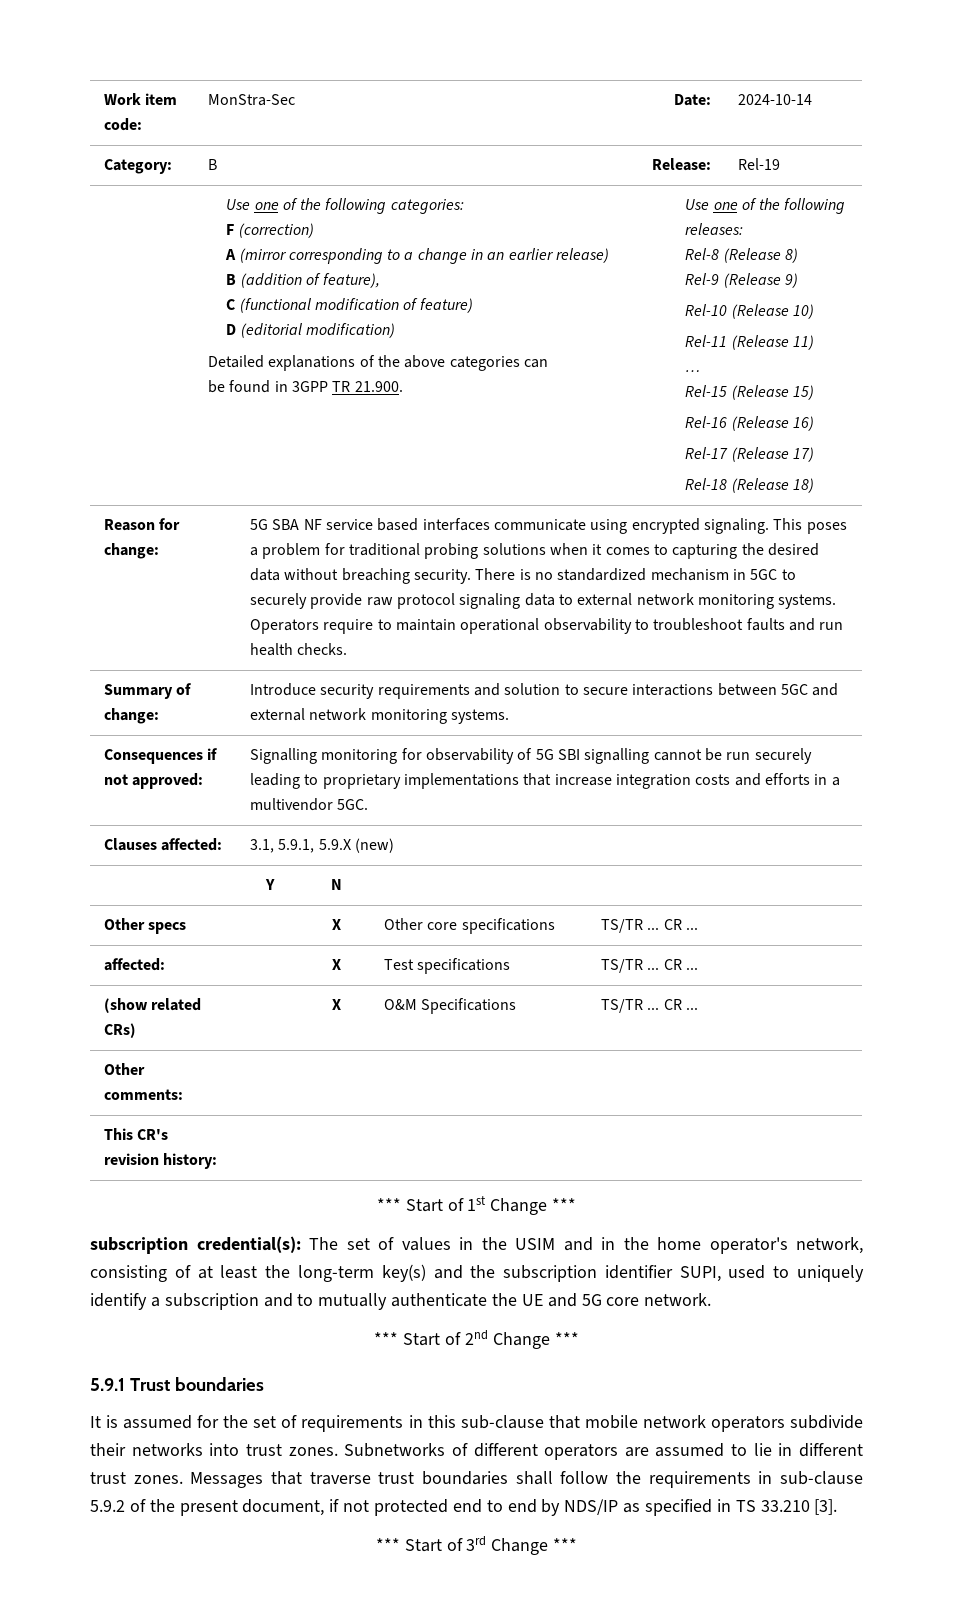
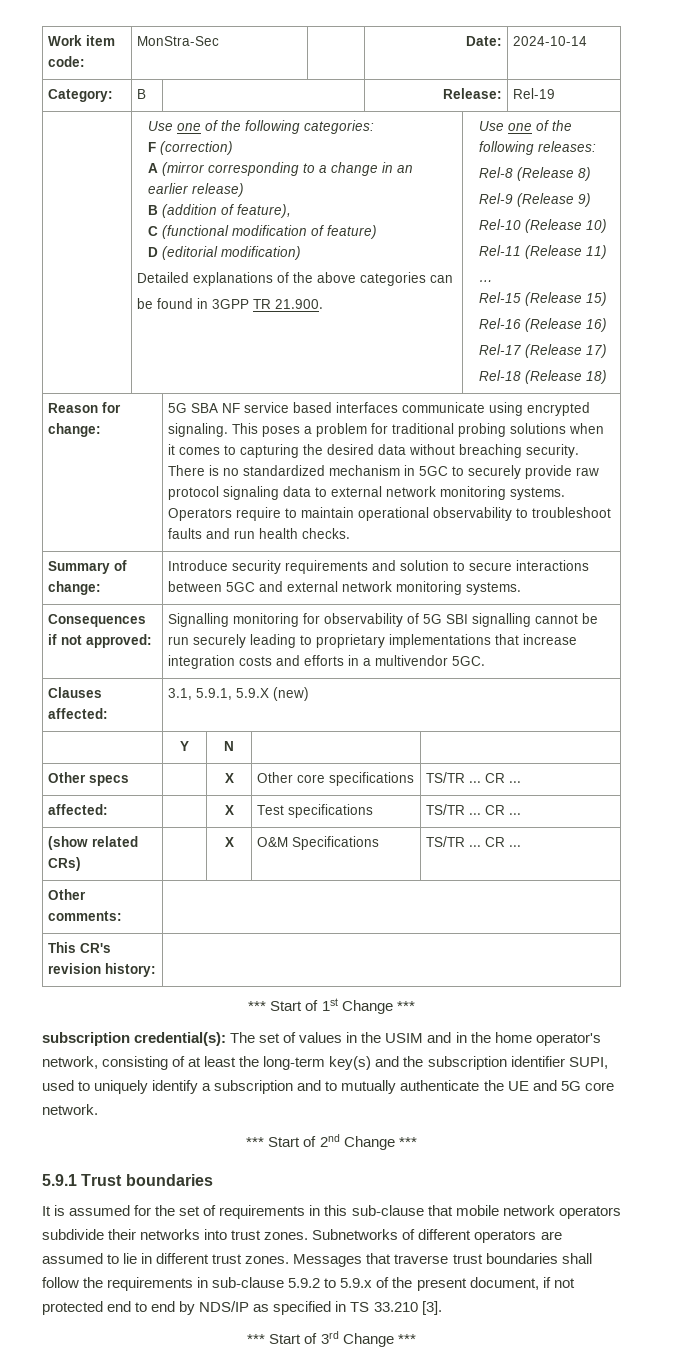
(125, 1506) none -> [324,1278,373,1288] to 5.9.x

